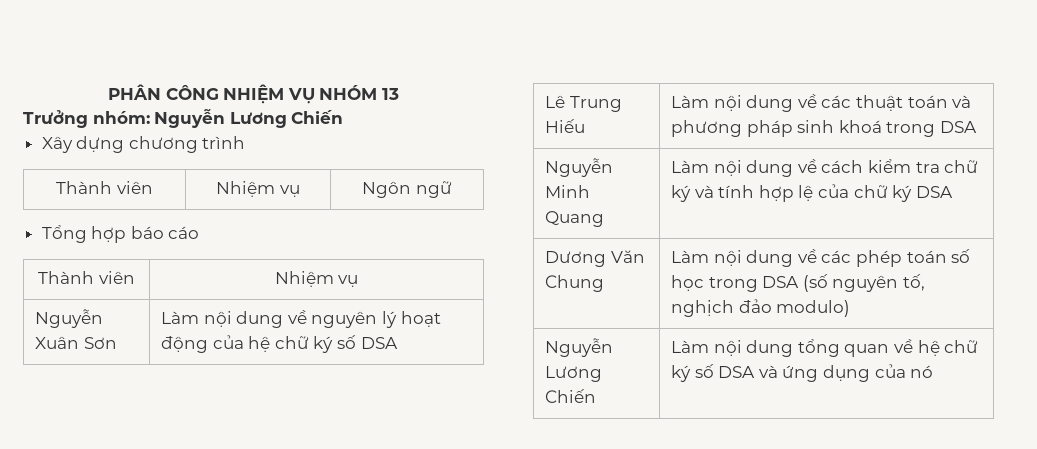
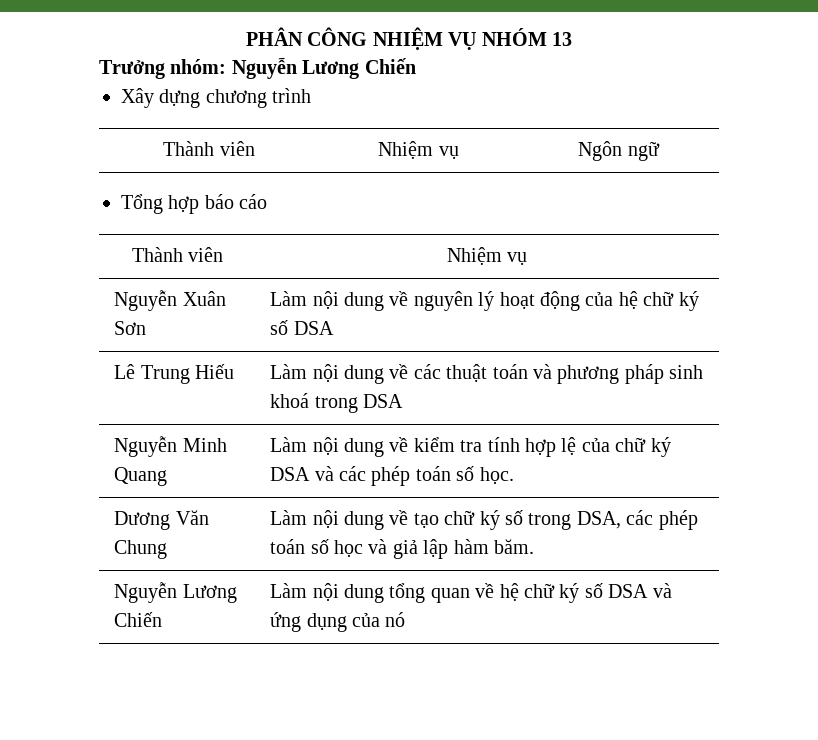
[821,160,864,173] cách -> (409, 444) none
[944,160,979,173] [671,185,714,202] chữ ký và -> (483, 446) none
(953, 192) none -> [314,466,514,486] và các phép toán số học.
(817, 256) none -> [413,510,621,530] tạo chữ ký số trong DSA,
[708,274,926,292] [671,299,851,317] trong DSA (số nguyên tố, nghịch đảo modulo) -> [368,539,534,559] và giả lập hàm băm.

